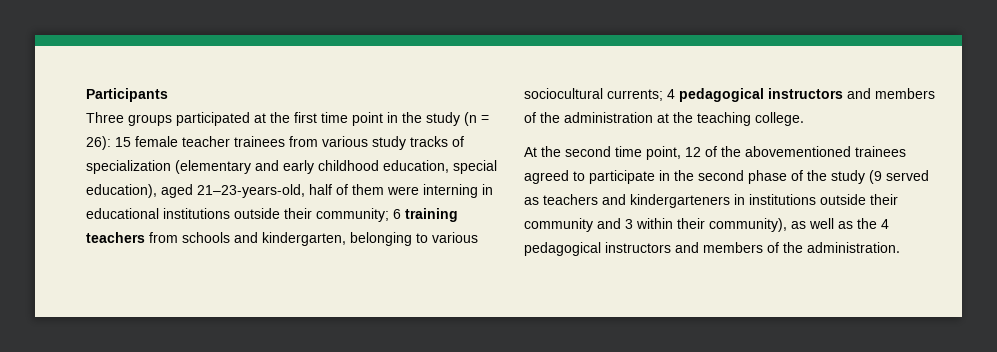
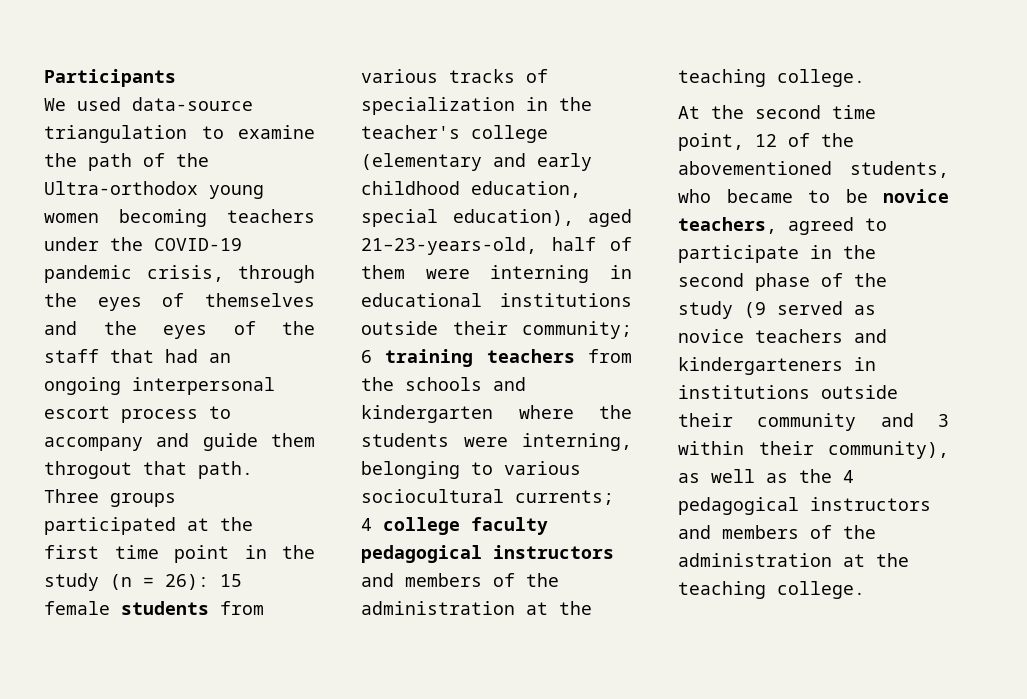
(168, 95) none -> [44,97,253,111] [44,125,315,143] [44,153,209,171] [44,181,264,199] [44,209,315,227] [44,237,242,251] [44,265,315,283] [44,293,315,311] [44,321,315,339] [44,349,231,363] [44,377,275,395] [44,406,231,423] [44,433,315,451] [44,461,253,479] We used data-source triangulation to examine the path of the Ultra-orthodox young women becoming teachers under the COVID-19 pandemic crisis, through the eyes of themselves and the eyes of the staff that had an ongoing interpersonal escort process to accompany and guide them throgout that path.
[182,136,285,147] teacher trainees -> [121,601,209,615] students
[372,136,406,150] study -> (438, 76) none
(171, 167) none -> [526,97,592,111] [361,125,548,143] in the teacher's college
(178, 237) none -> [361,377,394,391] the
[262,232,346,246] kindergarten, -> [361,405,632,423] [361,433,632,451] kindergarten where the students were interning,
(675, 94) none -> [383,517,548,535] college faculty
[855,146,906,157] trainees -> [850,161,949,178] [678,189,949,203] [678,217,777,234] students, who became to be novice teachers,
(539, 201) none -> [678,329,744,343] novice
[807,242,900,253] administration. -> [678,553,909,567] [678,581,865,599] administration at the teaching college.

